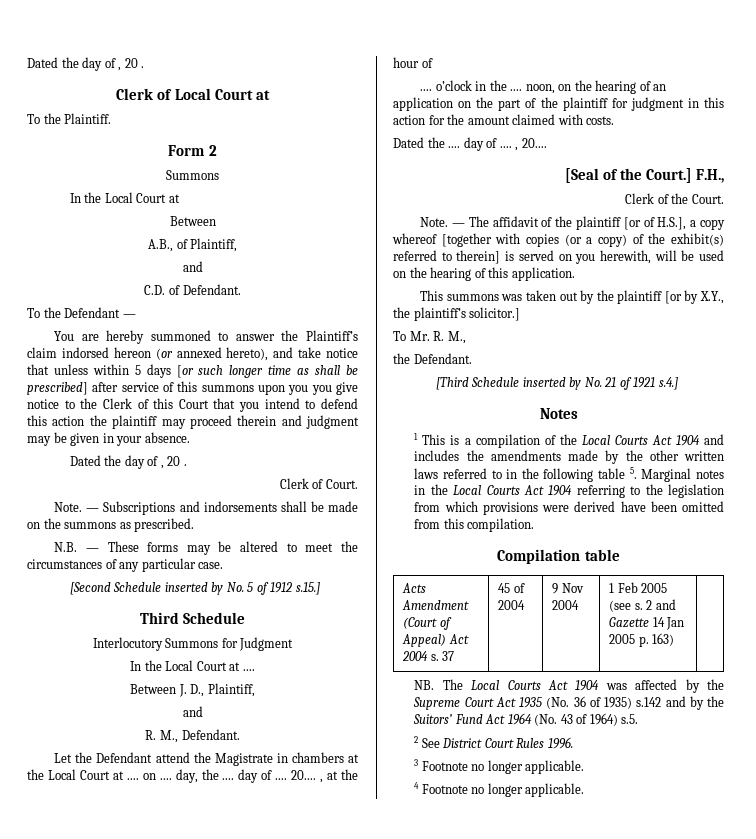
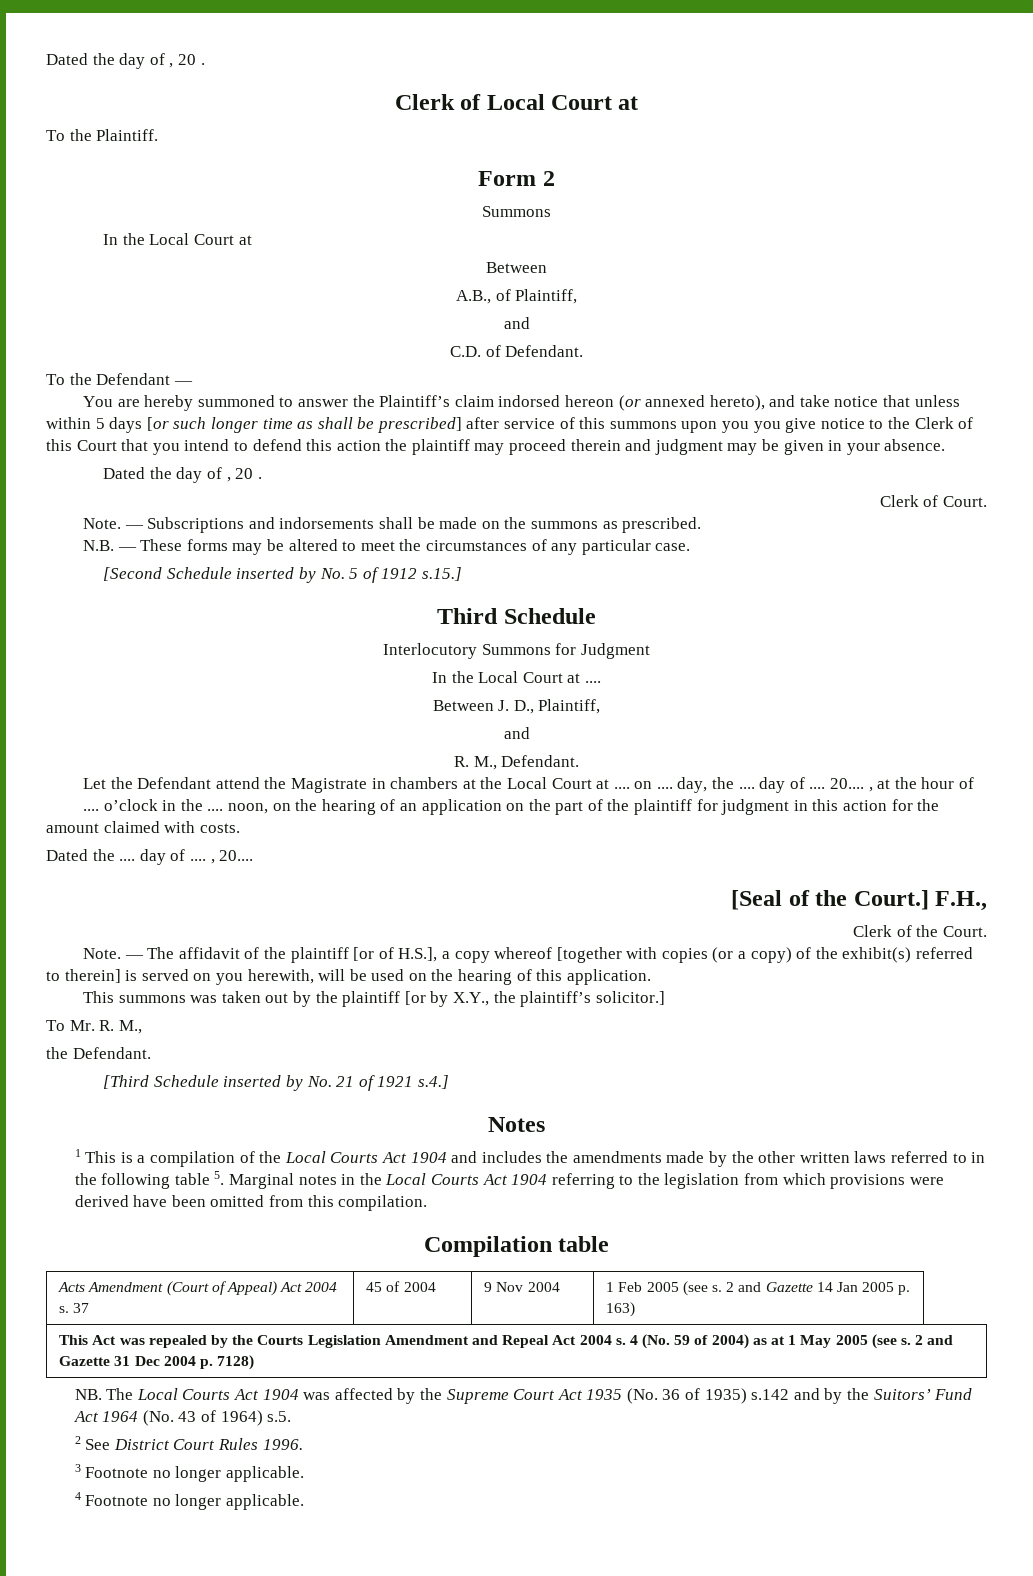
(675, 639) | -> [59,1334,954,1349] [59,1355,255,1370] // This Act was repealed by the Courts Legislation Amendment and Repeal Act 2004 s. 4 (No. 59 of 2004) as at 1 May 2005 (see s. 2 and Gazette 31 Dec 2004 p. 7128)

